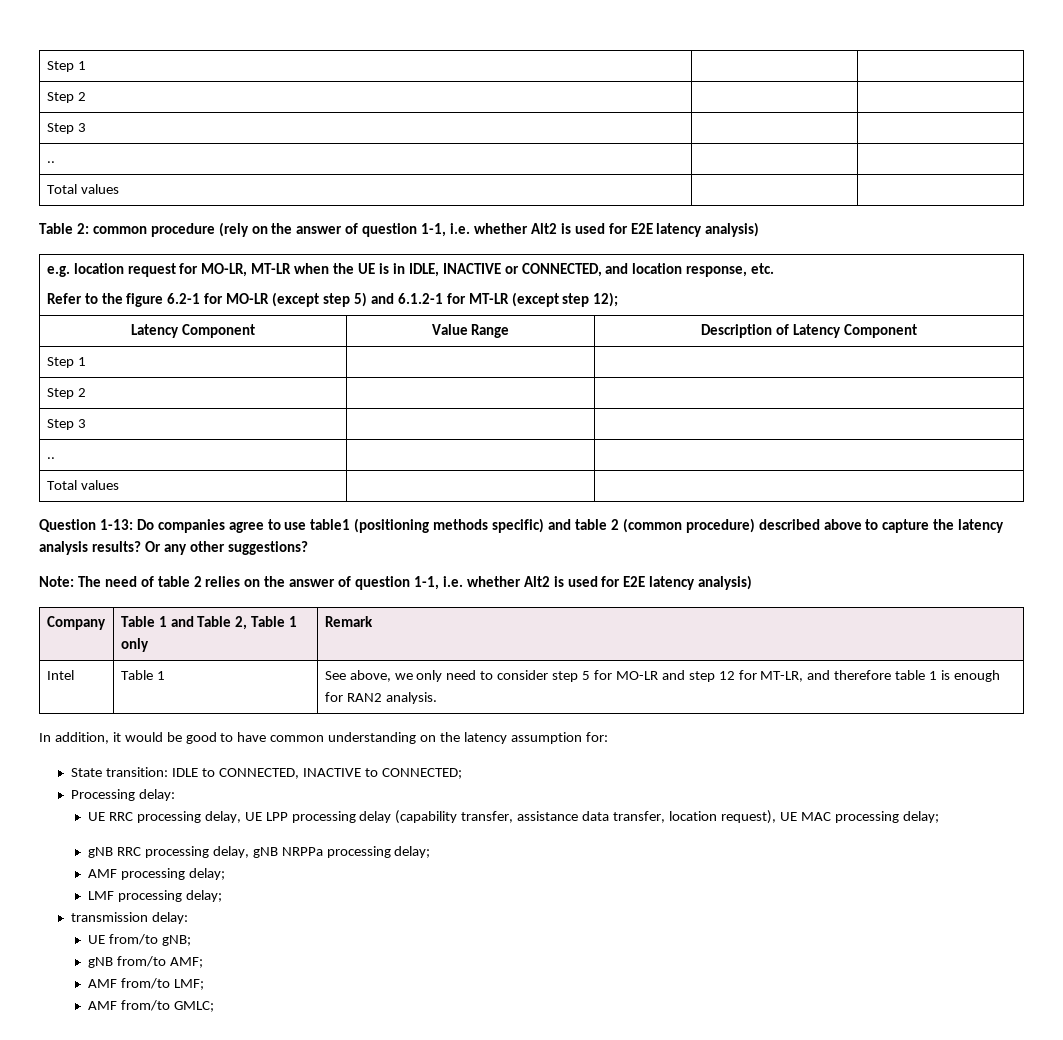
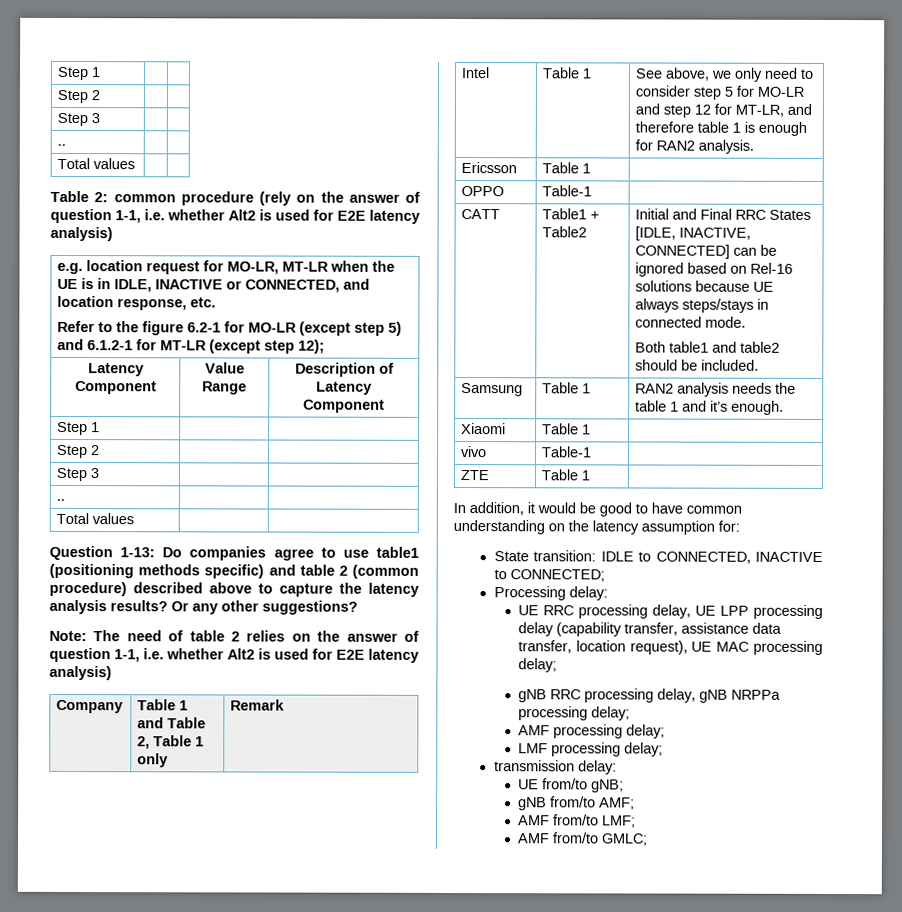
(437, 698) none -> [461,162,518,174] [542,162,592,174] [461,186,505,197] [542,185,593,197] [461,209,501,220] [542,208,600,220] [542,226,588,238] [635,208,812,220] [635,226,752,241] [635,244,778,259] [635,262,794,277] [635,280,775,292] [635,298,770,313] [635,316,747,328] [635,341,781,353] [635,359,760,371] [461,383,524,397] [542,382,592,394] [635,382,797,397] [635,400,785,415] [461,423,507,435] [542,423,592,435] [460,446,488,458] [541,446,593,458] [460,470,490,481] [541,469,591,481] // Ericsson | Table 1 | // OPPO | Table-1 | // CATT | Table1 + Table2 | Initial and Final RRC States [IDLE, INACTIVE, CONNECTED] can be ignored based on Rel-16 solutions because UE always steps/stays in connected mode. // Both table1 and table2 should be included. // Samsung | Table 1 | RAN2 analysis needs the table 1 and it’s enough. // Xiaomi | Table 1 | // vivo | Table-1 | // ZTE | Table 1 |

